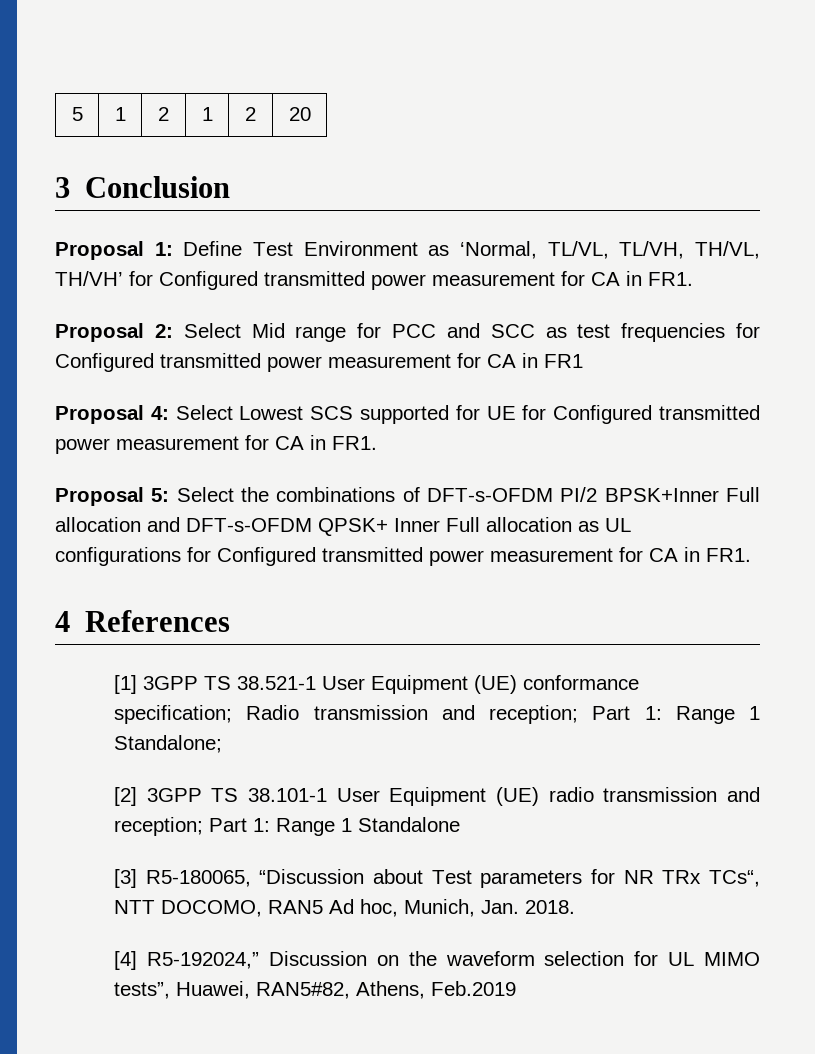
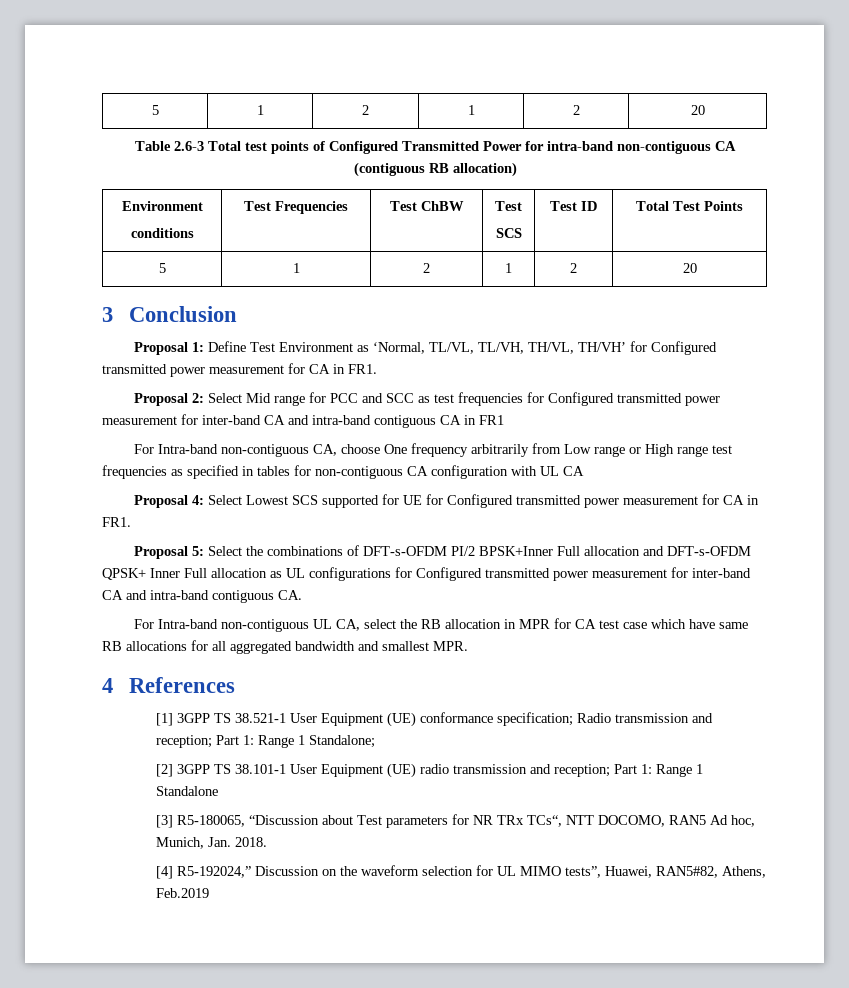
[71,107,83,121] [114,107,126,121] [158,107,169,121] [201,107,213,121] [245,107,256,121] [288,107,311,121] 5 | 1 | 2 | 1 | 2 | 20 -> [151,105,159,115] [256,105,264,115] [362,105,369,115] [467,105,475,115] [572,105,580,115] [690,105,705,115] [135,141,736,154] [353,162,517,177] [121,201,203,211] [130,228,194,238] [244,201,348,214] [389,201,464,211] [495,201,522,211] [495,228,522,238] [550,201,597,211] [636,201,743,211] [158,263,166,273] [292,263,300,273] [423,263,431,273] [505,263,512,273] [570,263,577,273] [682,263,697,273] 5 | 1 | 2 | 1 | 2 | 20 // Table 2.6-3 Total test points of Configured Transmitted Power for intra-band non-contiguous CA (contiguous RB allocation) // Environment // conditions | Test Frequencies | Test ChBW | Test // SCS | Test ID | Total Test Points // 5 | 1 | 2 | 1 | 2 | 20
[487,353,583,368] CA in FR1 -> [202,415,504,428] [133,443,732,457] [102,465,584,479] inter-band CA and intra-band contiguous CA in FR1 // For Intra-band non-contiguous CA, choose One frequency arbitrarily from Low range or High range test frequencies as specified in tables for non-contiguous CA configuration with UL CA
[649,547,751,562] CA in FR1. -> [692,568,751,578] [102,590,302,603] [133,618,748,632] [102,640,468,654] inter-band CA and intra-band contiguous CA. // For Intra-band non-contiguous UL CA, select the RB allocation in MPR for CA test case which have same RB allocations for all aggregated bandwidth and smallest MPR.

